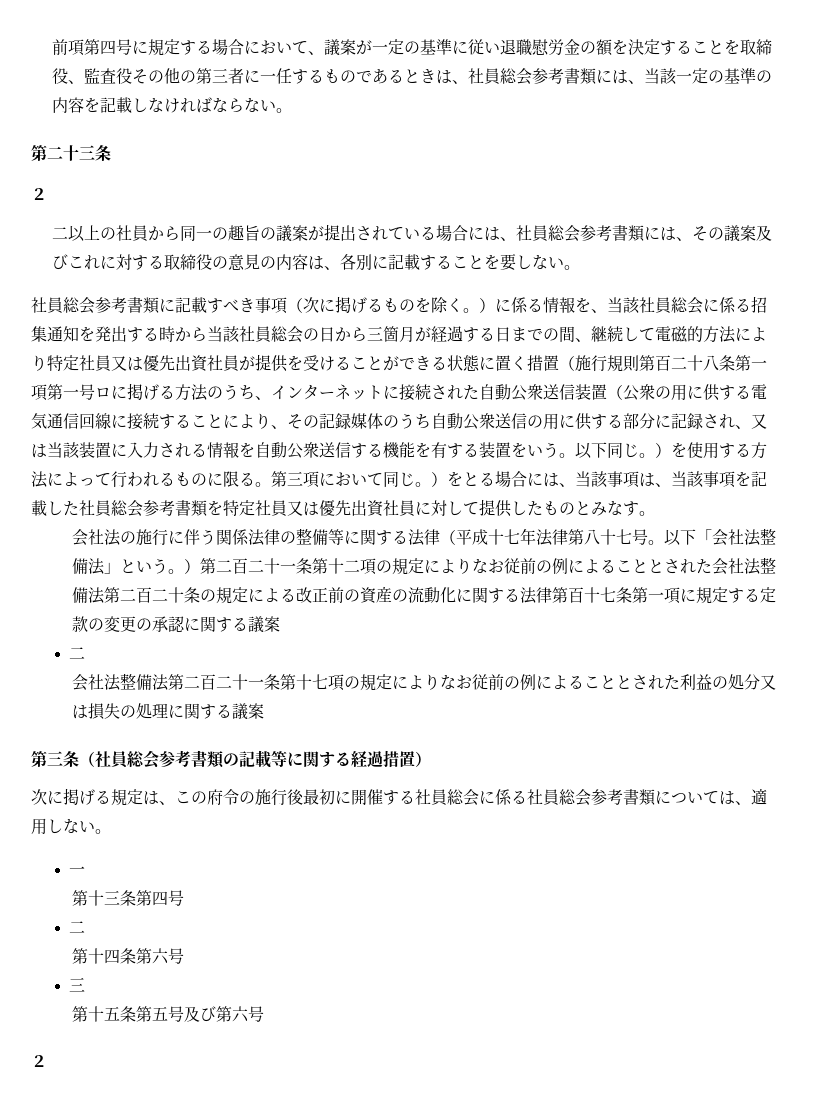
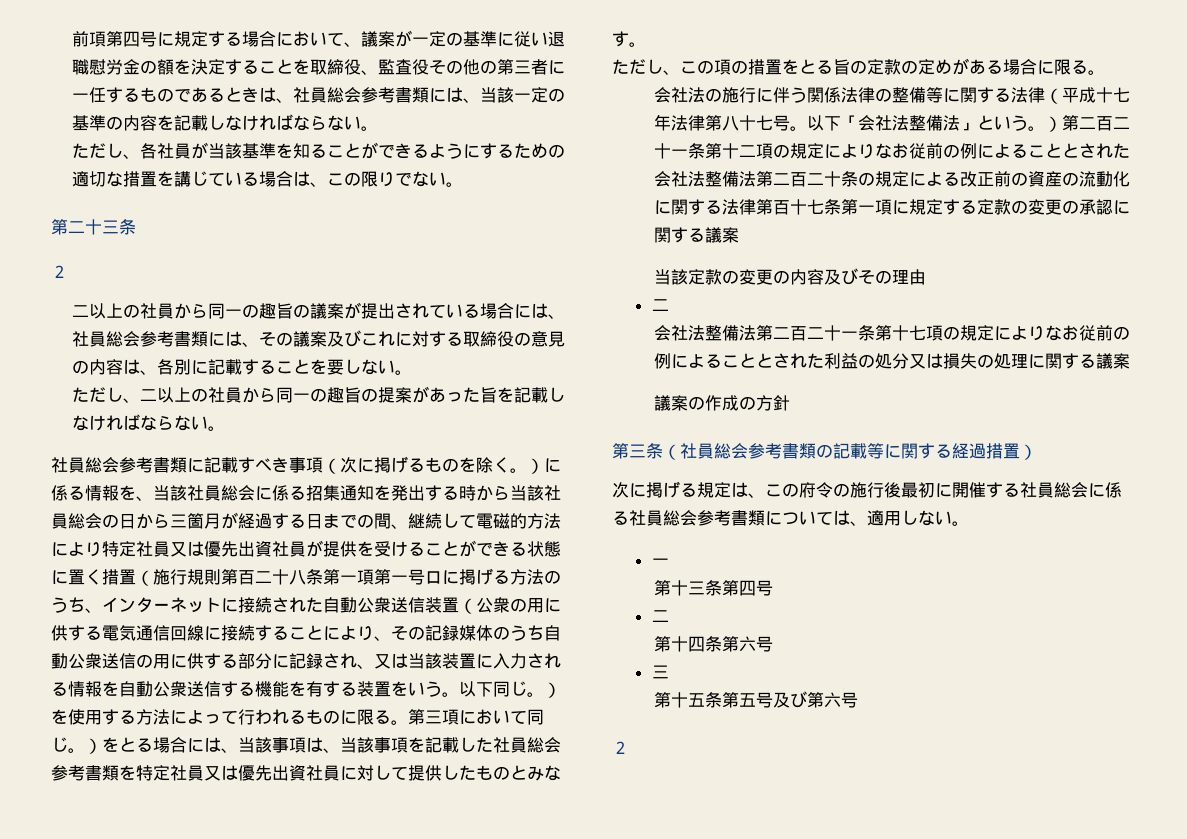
(292, 110) none -> [71,142,565,159] [71,171,463,187] // ただし、各社員が当該基準を知ることができるようにするための適切な措置を講じている場合は、この限りでない。
(580, 267) none -> [71,386,565,403] [71,414,225,431] // ただし、二以上の社員から同一の趣旨の提案があった旨を記載しなければならない。
(655, 513) none -> [612,58,1105,75] // ただし、この項の措置をとる旨の定款の定めがある場合に限る。
(281, 624) none -> [653,268,926,285] // 当該定款の変更の内容及びその理由
(265, 711) none -> [653,395,790,411] // 議案の作成の方針

